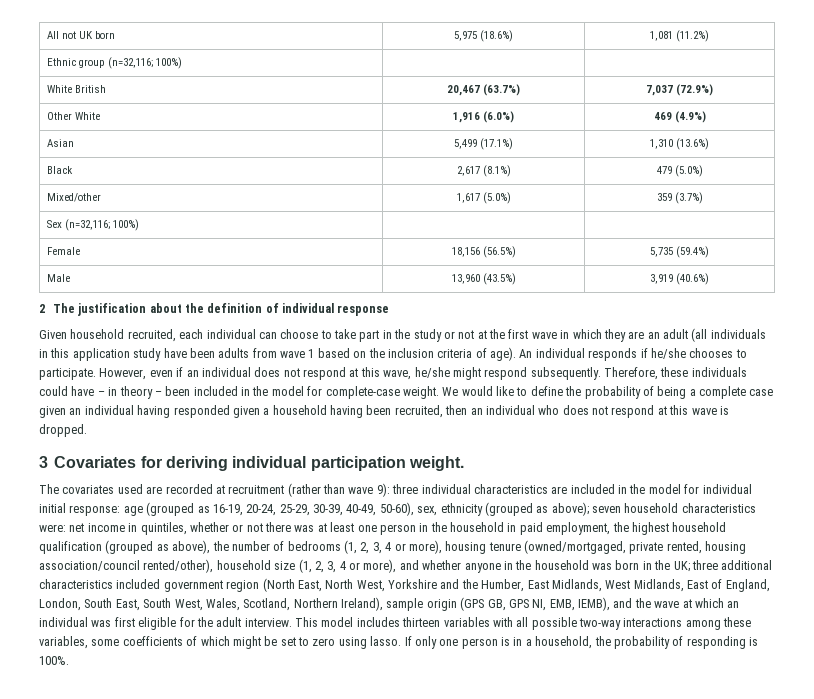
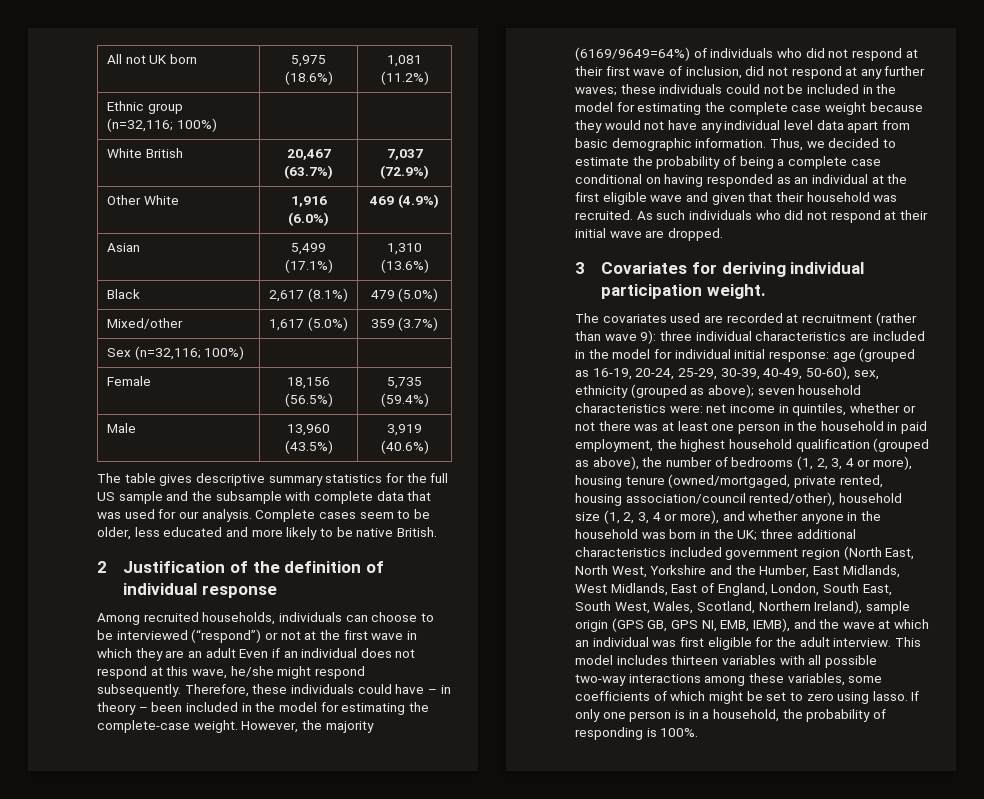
[39,303,182,316] 2 The justification about -> [97,473,449,486] [97,491,432,504] [97,509,430,522] [97,527,437,540] [97,561,249,573] The table gives descriptive summary statistics for the full US sample and the subsample with complete data that was used for our analysis. Complete cases seem to be older, less educated and more likely to be native British. // 2 Justification of
[39,329,442,342] Given household recruited, each individual can choose to take part in the study -> [97,612,434,625] [97,629,262,643] Among recruited households, individuals can choose to be interviewed (“respond”)
[691,328,766,342] [39,347,747,361] [39,368,173,380] (all individuals in this application study have been adults from wave 1 based on the inclusion criteria of age). An individual responds if he/she chooses to participate. However, even -> [239,649,269,658] Even
[325,386,563,399] complete-case weight. We would like to define -> [341,702,429,715] [97,720,374,733] [575,47,918,61] [575,66,926,79] [575,84,897,96] [575,102,923,115] [575,120,910,133] [575,138,896,151] [575,157,629,166] estimating the complete-case weight. However, the majority (6169/9649=64%) of individuals who did not respond at their first wave of inclusion, did not respond at any further waves; these individuals could not be included in the model for estimating the complete case weight because they would not have any individual level data apart from basic demographic information. Thus, we decided to estimate
[39,405,729,418] given an individual having responded given a household having been recruited, then an individual who does not respond at this wave is -> [575,174,908,187] [575,192,898,205] [575,210,928,223] [575,228,665,238] conditional on having responded as an individual at the first eligible wave and given that their household was recruited. As such individuals who did not respond at their initial wave are

